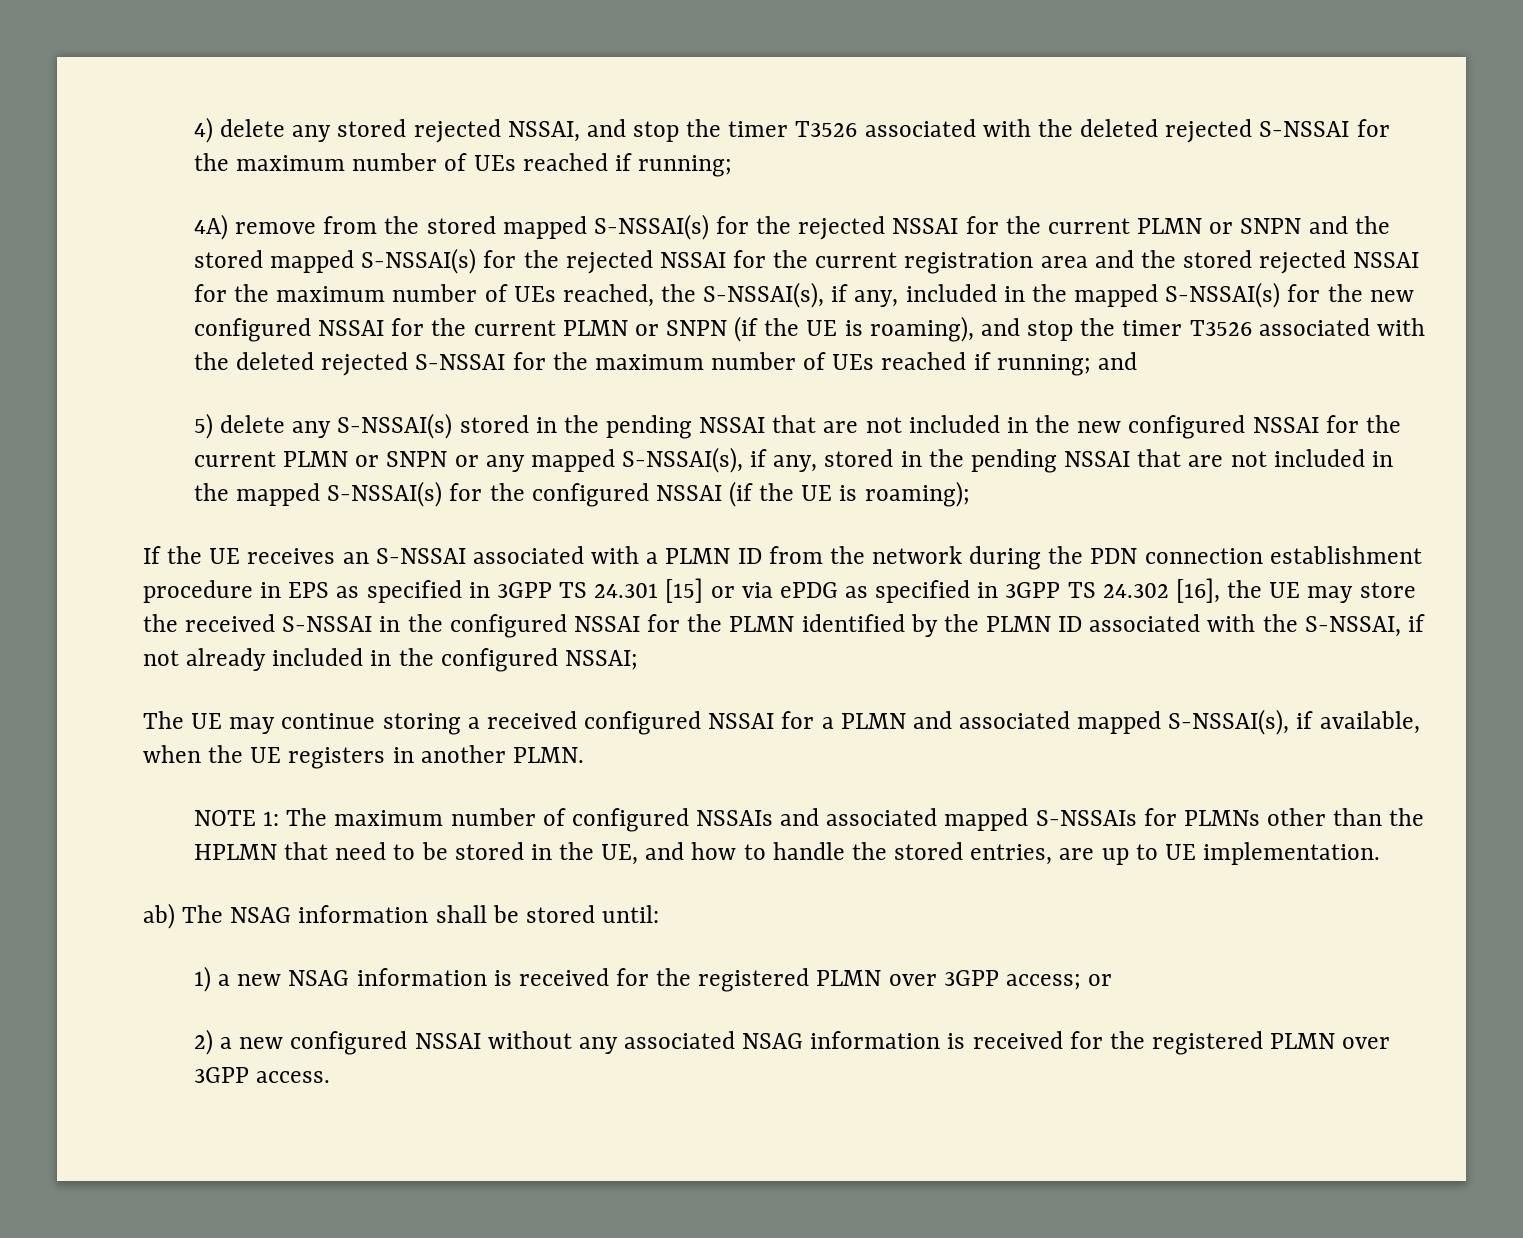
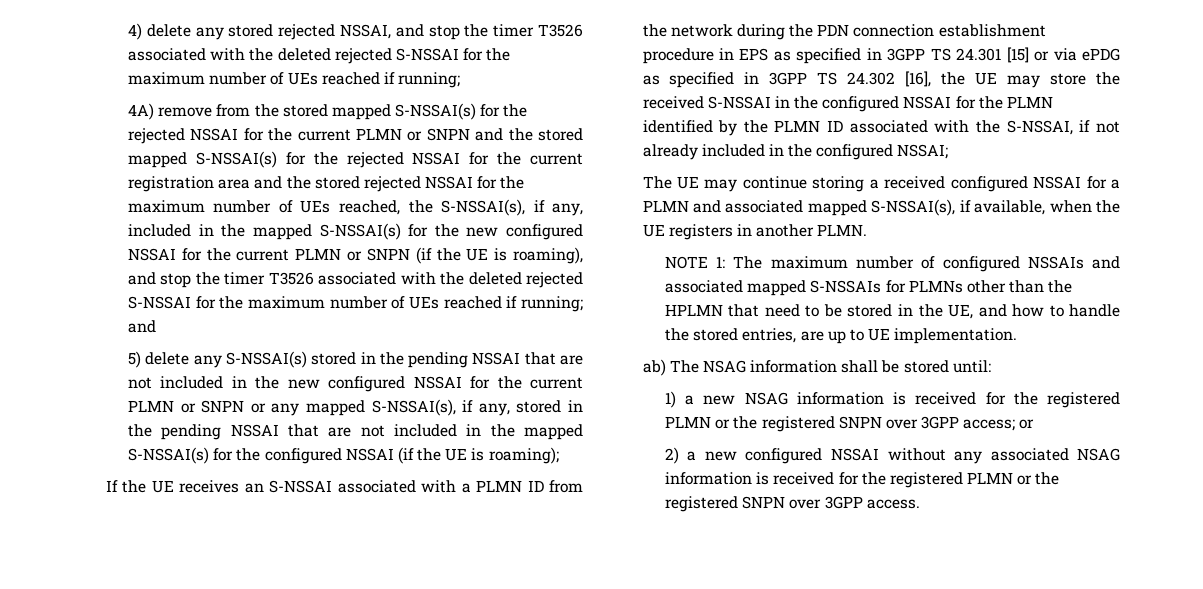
(882, 978) none -> [715,416,882,432] or the registered SNPN
(1336, 1041) none -> [1017,472,1060,485] [664,496,786,512] or the registered SNPN

